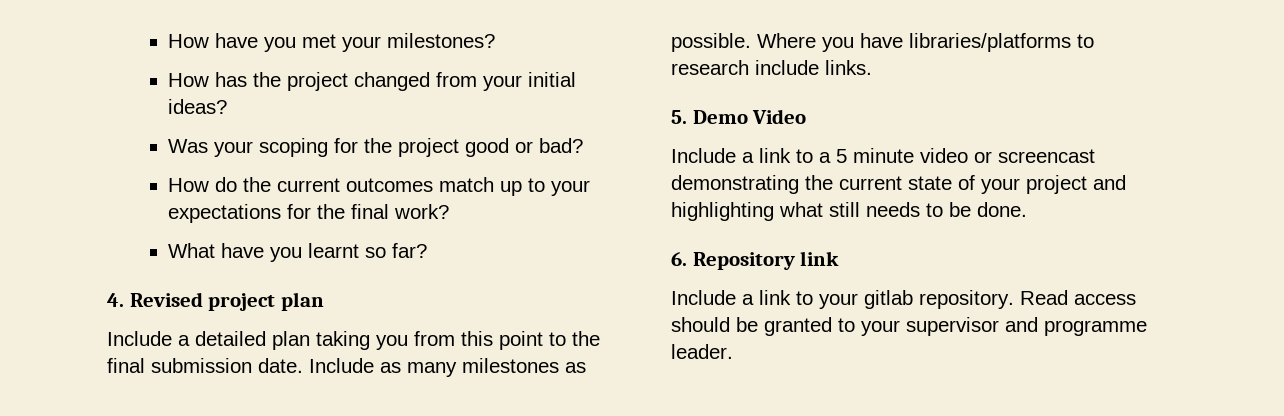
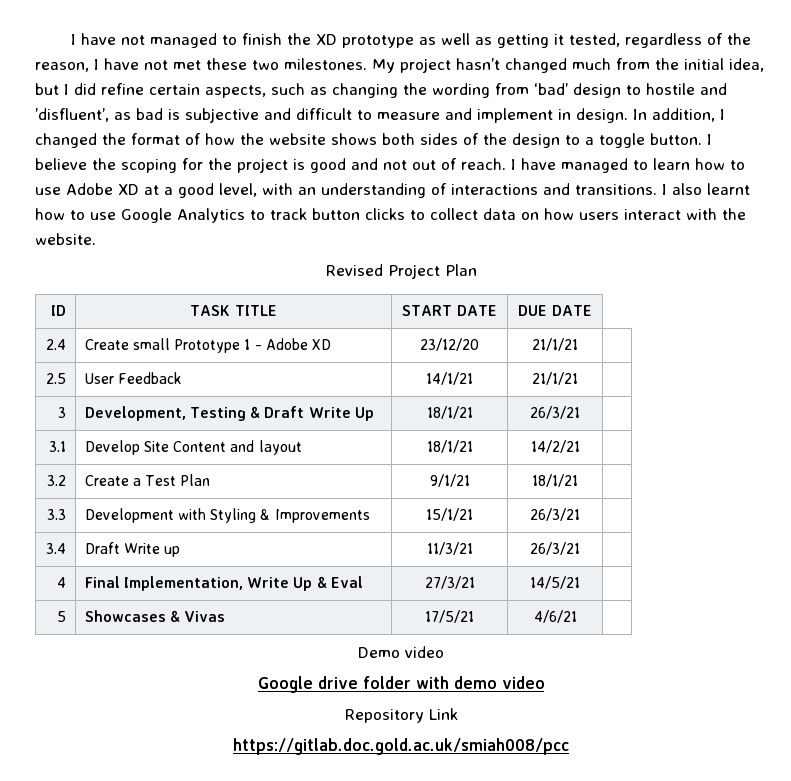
[168,33,496,52] [168,72,577,91] [168,99,228,114] [168,138,584,157] [168,177,591,196] [168,204,450,223] [168,243,428,262] [107,292,325,311] [107,331,600,350] [107,358,586,377] [671,33,1094,52] [671,60,872,75] [671,109,807,124] [671,148,1095,163] [671,175,1126,194] [671,202,1027,221] [671,251,840,270] [671,290,1136,309] [671,317,1147,336] [671,344,733,359] How have you met your milestones? // How has the project changed from your initial ideas? // Was your scoping for the project good or bad? // How do the current outcomes match up to your expectations for the final work? // What have you learnt so far? // 4. Revised project plan // Include a detailed plan taking you from this point to the final submission date. Include as many milestones as possible. Where you have libraries/platforms to research include links. // 5. Demo Video // Include a link to a 5 minute video or screencast demonstrating the current state of your project and highlighting what still needs to be done. // 6. Repository link // Include a link to your gitlab repository. Read access should be granted to your supervisor and programme leader. -> [71,33,752,48] [35,58,764,73] [35,83,727,98] [35,108,725,123] [35,133,712,148] [35,158,745,173] [35,183,750,198] [35,208,746,223] [35,233,96,245] [325,264,477,279] [51,305,67,316] [190,305,277,316] [402,305,497,316] [518,305,592,316] [46,339,67,350] [84,338,331,353] [420,338,479,351] [532,338,578,351] [46,373,67,384] [84,372,183,384] [426,372,473,385] [532,372,578,385] [58,407,67,418] [84,406,374,421] [426,406,473,419] [530,406,580,419] [49,441,67,452] [84,440,302,455] [426,440,473,453] [530,440,580,453] [47,475,67,486] [84,474,211,486] [429,474,470,487] [532,474,578,487] [47,509,67,520] [84,508,370,523] [426,508,473,521] [530,508,580,521] [46,543,67,554] [84,542,181,557] [426,542,473,555] [530,542,580,555] [57,577,67,588] [84,576,363,591] [424,576,475,589] [530,576,580,589] [57,611,67,622] [84,610,226,622] [425,610,474,623] [533,610,577,623] [358,646,444,658] [257,676,545,693] [344,708,458,723] [233,738,570,755] I have not managed to finish the XD prototype as well as getting it tested, regardless of the reason, I have not met these two milestones. My project hasn’t changed much from the initial idea, but I did refine certain aspects, such as changing the wording from ‘bad’ design to hostile and ’disfluent’, as bad is subjective and difficult to measure and implement in design. In addition, I changed the format of how the website shows both sides of the design to a toggle button. I believe the scoping for the project is good and not out of reach. I have managed to learn how to use Adobe XD at a good level, with an understanding of interactions and transitions. I also learnt how to use Google Analytics to track button clicks to collect data on how users interact with the website. // Revised Project Plan // ID | TASK TITLE | START DATE | DUE DATE // 2.4 | Create small Prototype 1 - Adobe XD | 23/12/20 | 21/1/21 | // 2.5 | User Feedback | 14/1/21 | 21/1/21 | // 3 | Development, Testing & Draft Write Up | 18/1/21 | 26/3/21 | // 3.1 | Develop Site Content and layout | 18/1/21 | 14/2/21 | // 3.2 | Create a Test Plan | 9/1/21 | 18/1/21 | // 3.3 | Development with Styling & Improvements | 15/1/21 | 26/3/21 | // 3.4 | Draft Write up | 11/3/21 | 26/3/21 | // 4 | Final Implementation, Write Up & Eval | 27/3/21 | 14/5/21 | // 5 | Showcases & Vivas | 17/5/21 | 4/6/21 | // Demo video // Google drive folder with demo video // Repository Link // https://gitlab.doc.gold.ac.uk/smiah008/pcc

